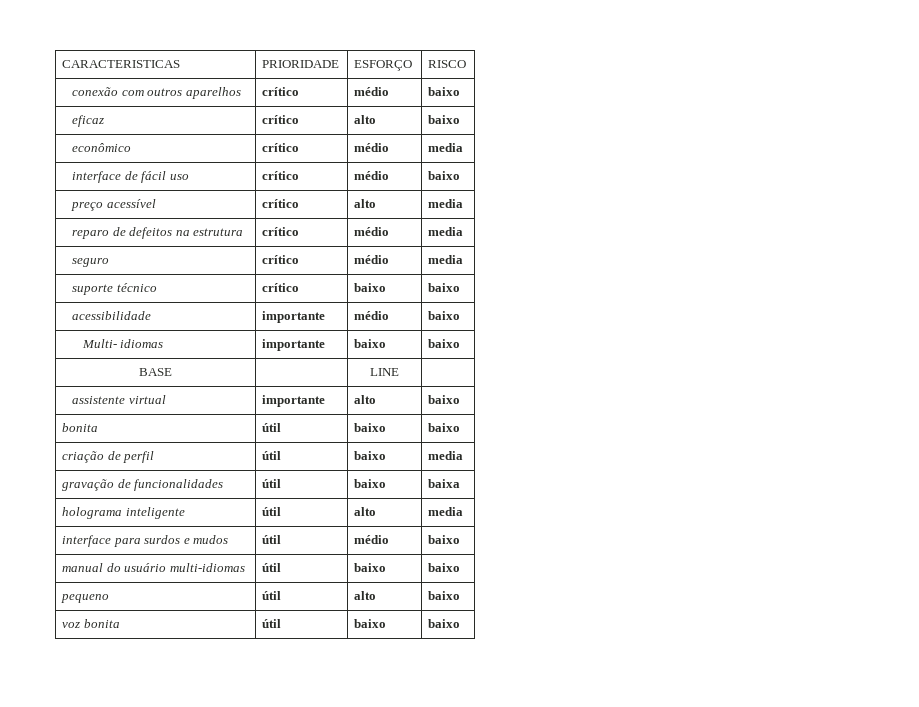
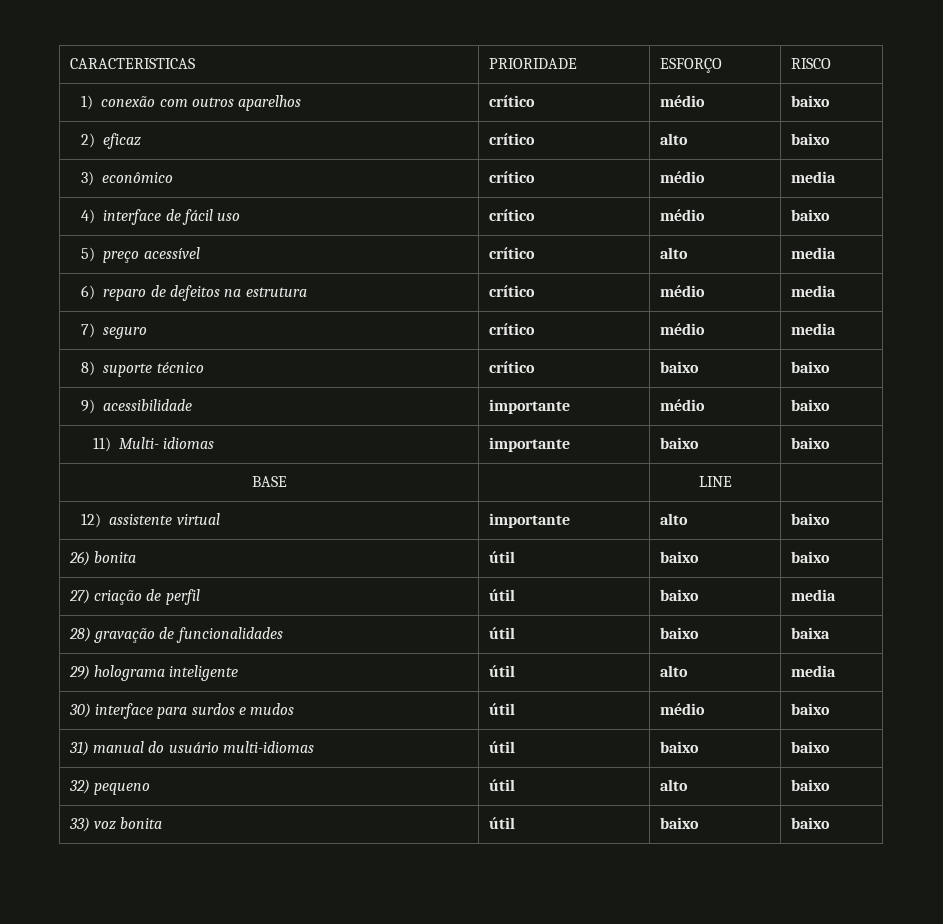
(467, 64) none -> [81,95,94,110] 1)
(461, 91) none -> [81,133,96,148] 2)
(461, 119) none -> [81,171,95,186] 3)
(464, 147) none -> [81,209,96,224] 4)
(461, 175) none -> [81,247,96,262] 5)
(464, 203) none -> [81,285,96,300] 6)
(464, 231) none -> [81,323,96,338] 7)
(464, 259) none -> [81,361,96,376] 8)
(461, 287) none -> [81,399,96,414] 9)
(461, 315) none -> [93,437,112,452] 11)
(399, 372) none -> [81,513,102,528] 12)
(461, 399) none -> [68,551,90,566] 26)
(461, 427) none -> [68,589,90,604] 27)
(464, 455) none -> [68,627,91,642] 28)
(461, 483) none -> [68,665,90,680] 29)
(464, 511) none -> [68,703,91,718] 30)
(461, 539) none -> [68,741,89,756] 31)
(461, 567) none -> [68,779,90,794] 32)
(461, 595) none -> [68,817,90,832] 33)

